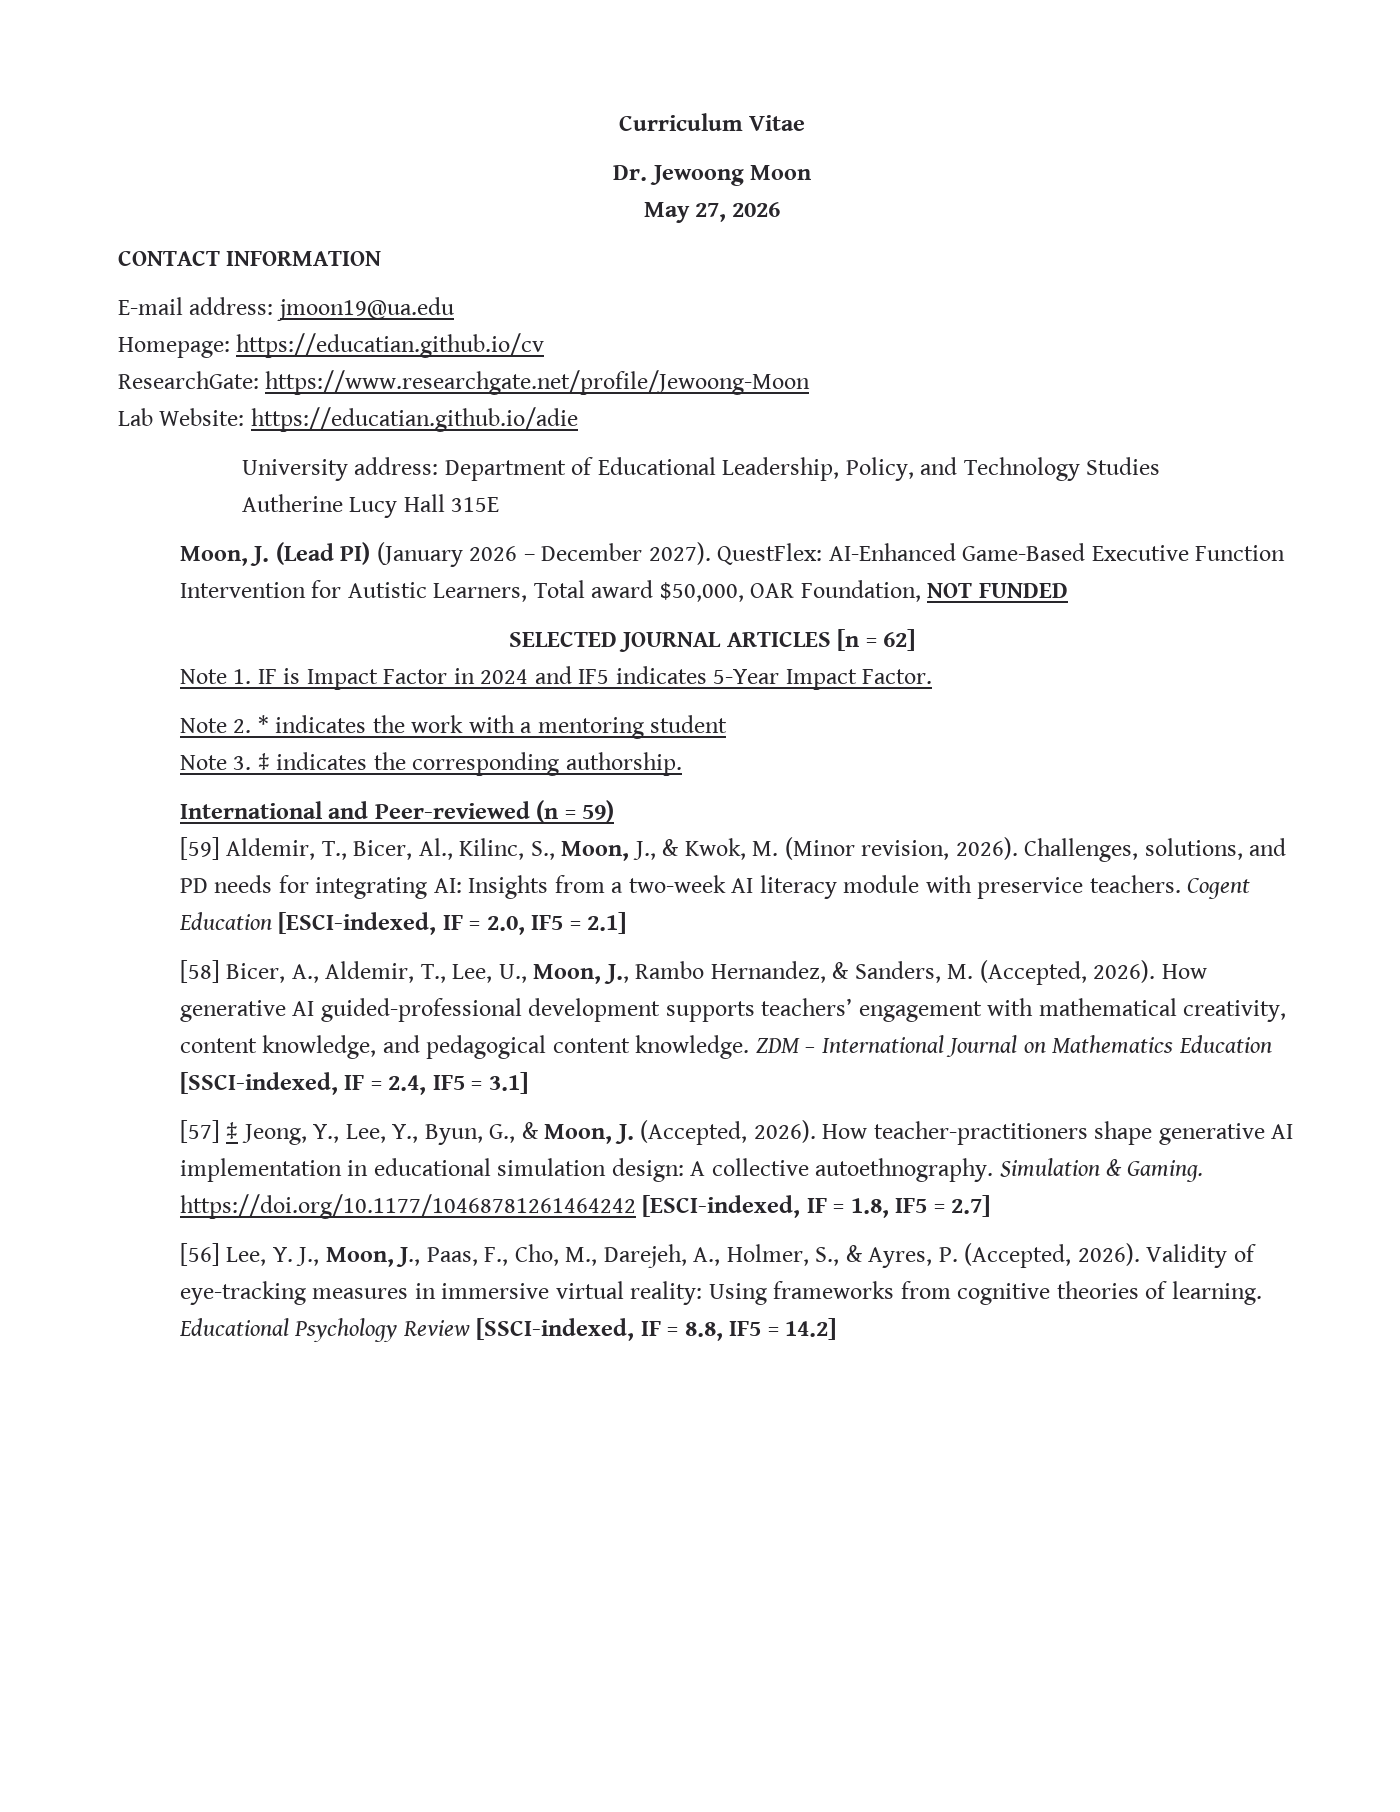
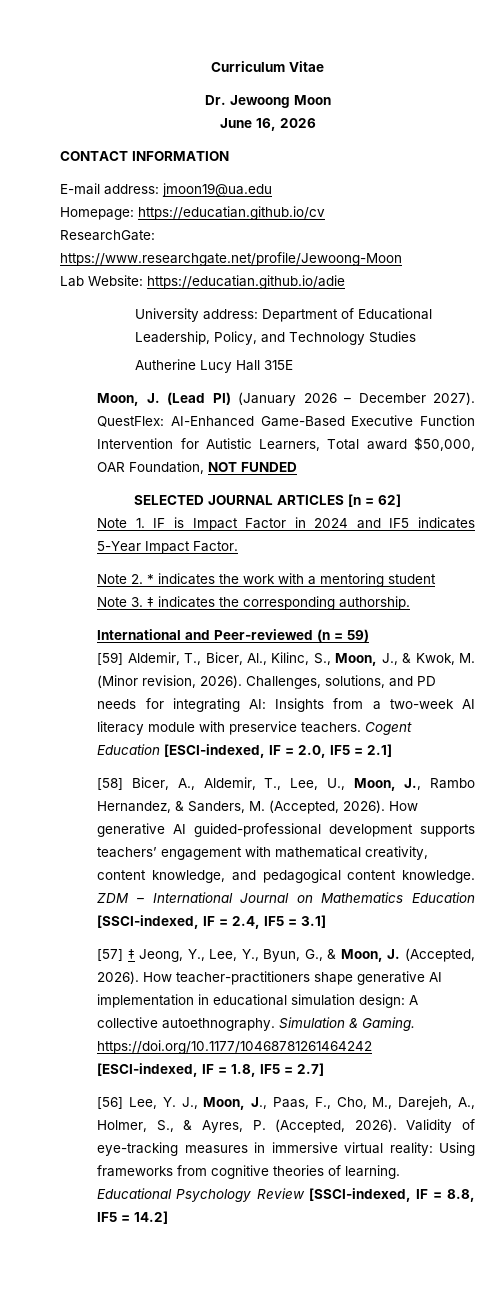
[643,202,726,223] May 27, -> [219,118,276,131] June 16,

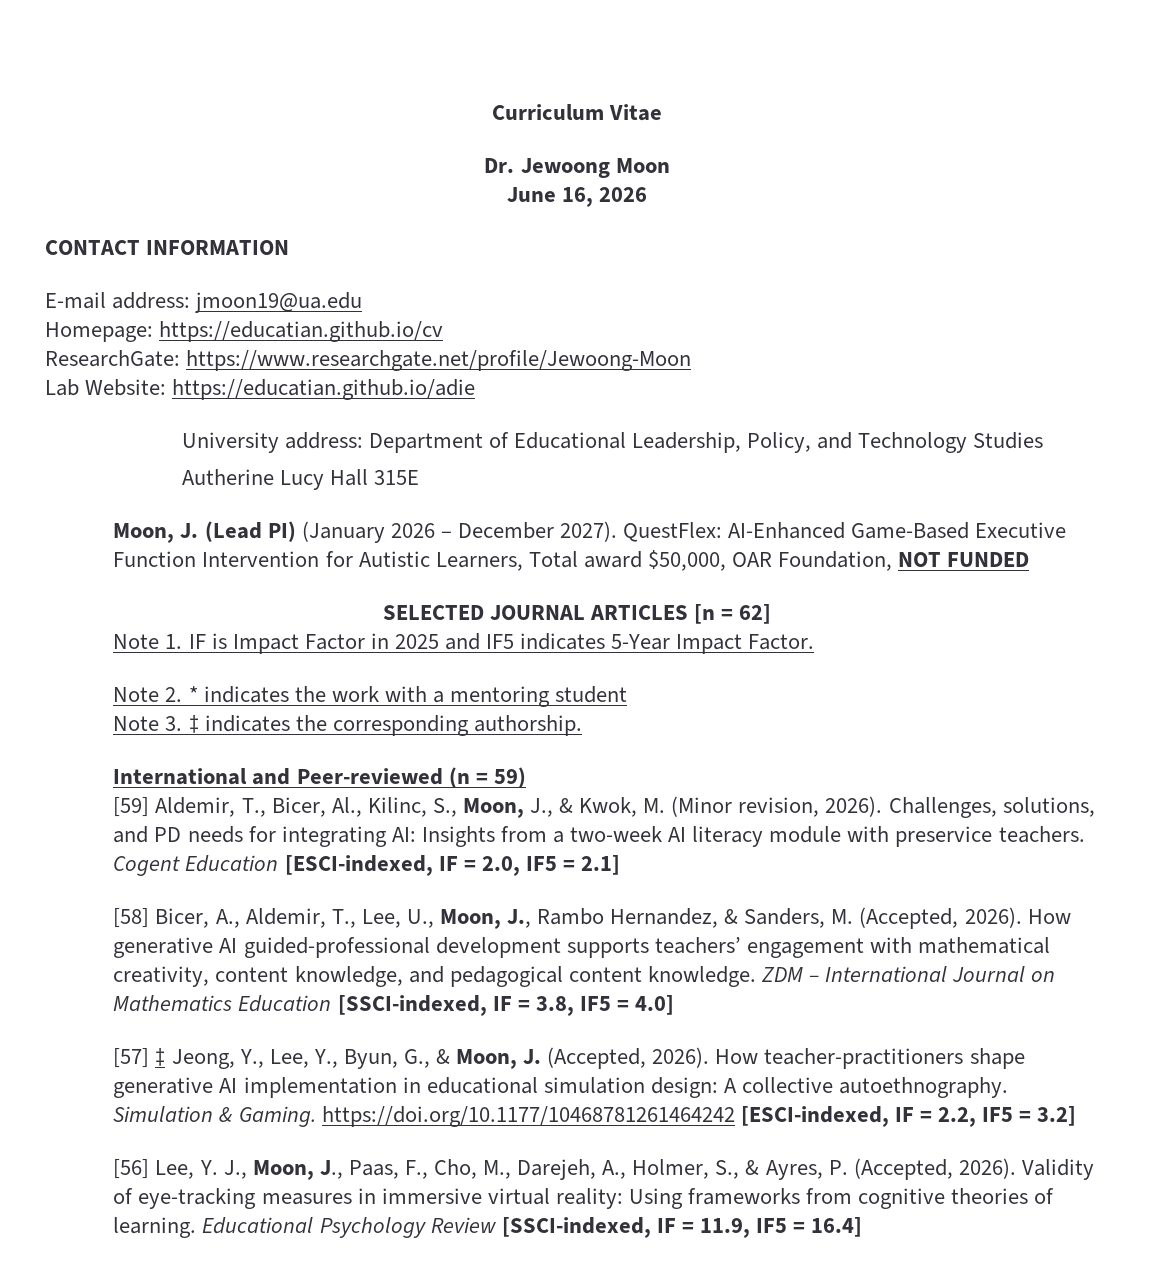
[314,518,349,528] 2024 -> [394,634,439,649] 2025
[232,915,327,929] 2.4, IF5 = 3.1] -> [535,995,674,1016] 3.8, IF5 = 4.0]
[231,1063,325,1077] 1.8, IF5 = 2.7] -> [937,1106,1077,1127] 2.2, IF5 = 3.2]
[447,1189,476,1202] [97,1211,169,1224] 8.8, IF5 = 14.2] -> [699,1217,863,1238] 11.9, IF5 = 16.4]

